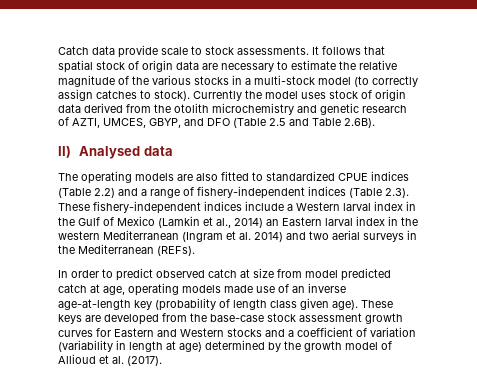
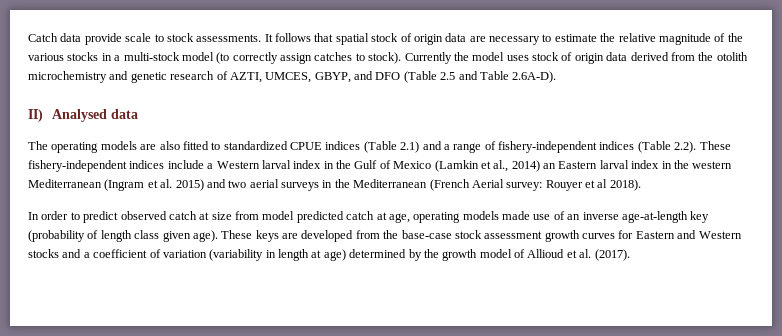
[344,118,375,128] 2.6B). -> [512,71,557,83] 2.6A-D).
[94,188,115,198] 2.2) -> [400,141,420,153] 2.1)
[385,188,409,198] 2.3). -> [674,141,697,153] 2.2).
[254,232,283,242] 2014) -> [175,179,204,191] 2015)
[157,246,195,256] (REFs). -> [429,179,641,191] (French Aerial survey: Rouyer et al 2018).

